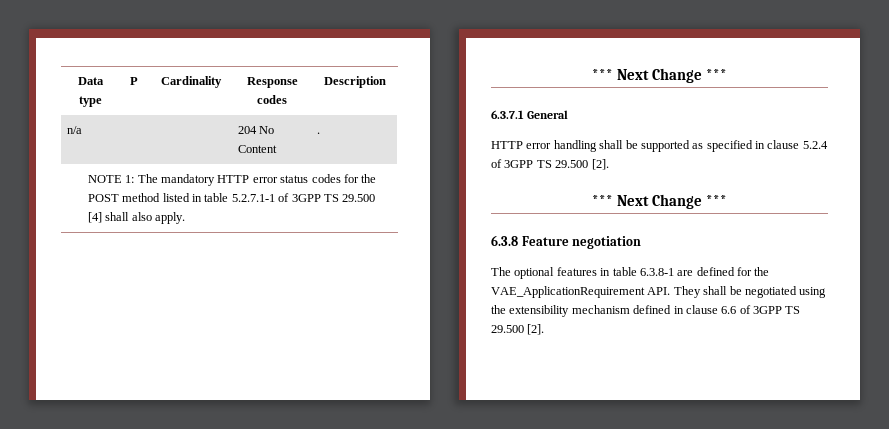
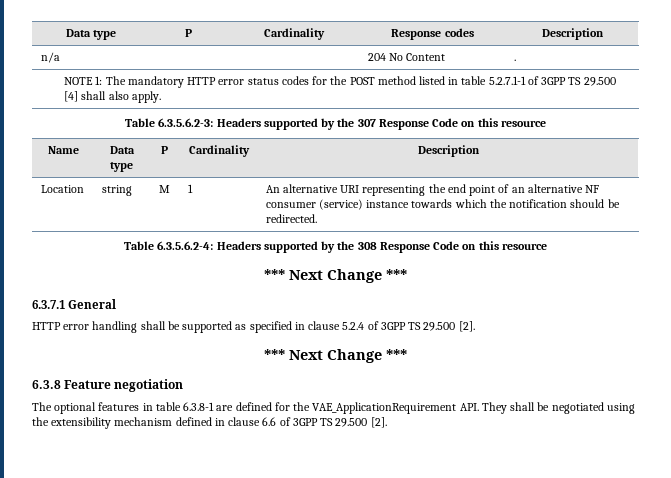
(186, 218) none -> [125,118,546,130] [47,146,79,154] [109,146,135,154] [110,162,133,172] [161,146,168,154] [188,145,250,157] [417,145,480,157] [40,185,84,193] [101,185,132,196] [159,185,170,193] [187,184,193,193] [265,184,600,196] [265,199,620,210] [265,214,317,223] [124,241,547,253] // Table 6.3.5.6.2-3: Headers supported by the 307 Response Code on this resource // Name | Data type | P | Cardinality | Description // Location | string | M | 1 | An alternative URI representing the end point of an alternative NF consumer (service) instance towards which the notification should be redirected. // Table 6.3.5.6.2-4: Headers supported by the 308 Response Code on this resource

